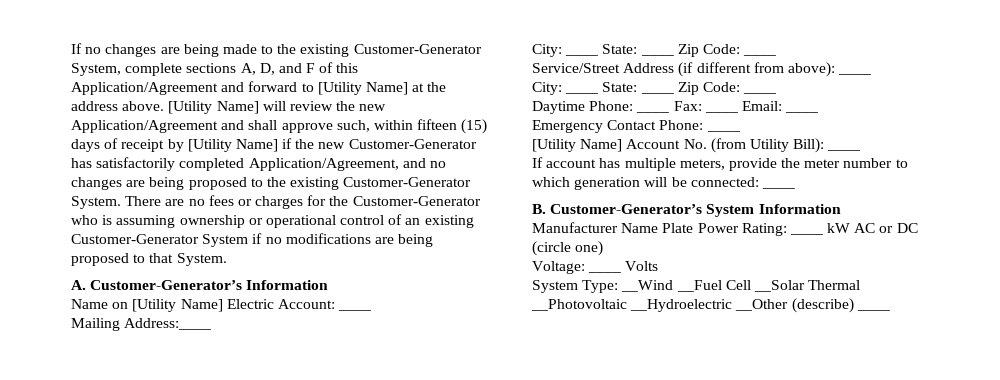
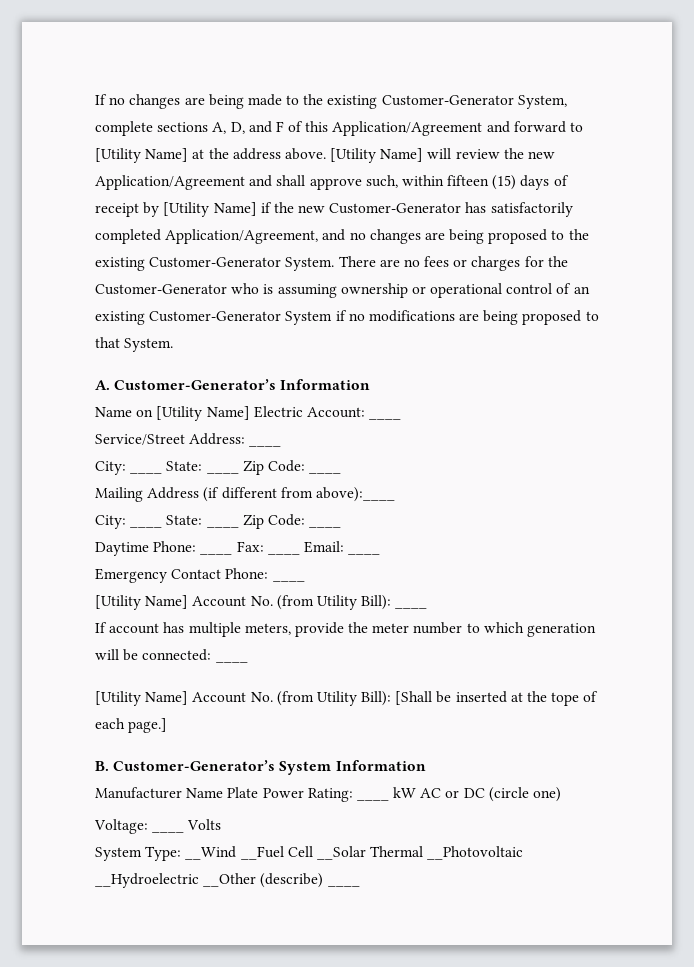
[71,318,212,331] [532,44,599,57] [602,44,638,54] [640,44,740,57] [743,54,777,56] [532,63,620,73] Mailing Address:____ // City: ____ State: ____ Zip Code: ____ // Service/Street -> [95,433,282,447] [95,461,163,475] [166,461,203,471] [206,460,342,475] [95,487,143,502] Service/Street Address: ____ // City: ____ State: ____ Zip Code: ____ // Mailing
[787,62,872,77] above): ____ -> [315,487,395,502] above):____
(795, 188) none -> [95,691,599,706] [95,718,168,733] // [Utility Name] Account No. (from Utility Bill): [Shall be inserted at the tope of each page.]

